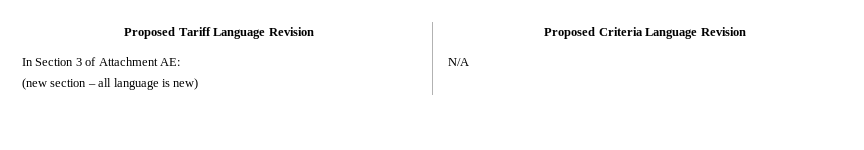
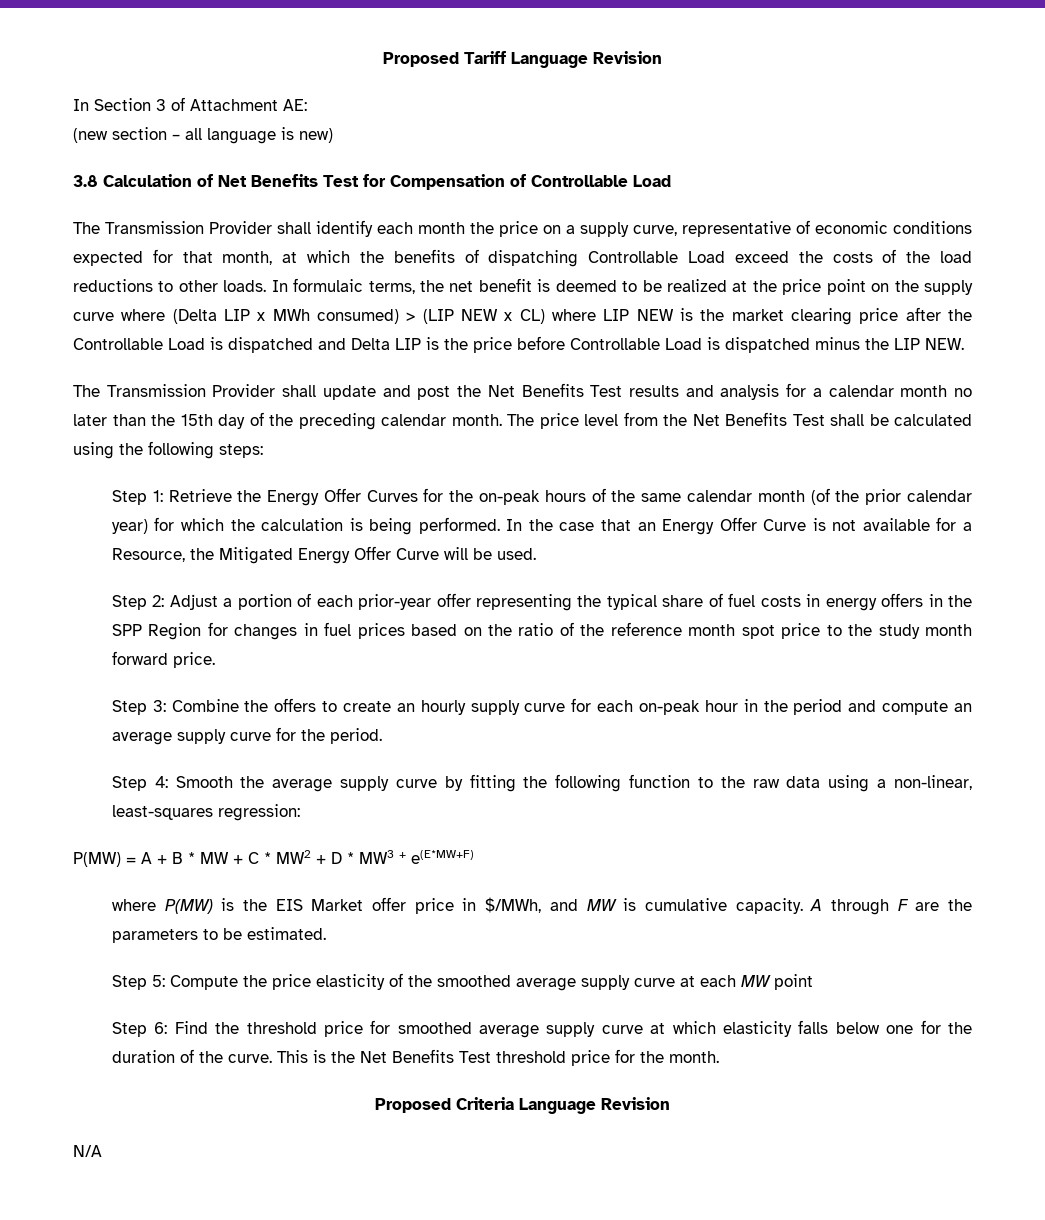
(199, 84) none -> [73,174,671,190] [73,220,972,237] [73,249,973,267] [73,278,974,295] [73,307,973,325] [73,336,964,353] [73,383,972,400] [73,412,972,430] [73,441,263,459] [111,488,973,506] [111,517,973,535] [111,546,536,564] [111,593,972,611] [111,622,972,640] [111,651,215,668] [111,698,972,715] [111,727,382,745] [111,774,973,792] [111,804,300,821] [73,850,474,867] [111,897,972,915] [111,927,326,943] [111,973,813,991] [111,1020,973,1038] [111,1049,719,1066] // 3.8 Calculation of Net Benefits Test for Compensation of Controllable Load // The Transmission Provider shall identify each month the price on a supply curve, representative of economic conditions expected for that month, at which the benefits of dispatching Controllable Load exceed the costs of the load reductions to other loads. In formulaic terms, the net benefit is deemed to be realized at the price point on the supply curve where (Delta LIP x MWh consumed) > (LIP NEW x CL) where LIP NEW is the market clearing price after the Controllable Load is dispatched and Delta LIP is the price before Controllable Load is dispatched minus the LIP NEW. // The Transmission Provider shall update and post the Net Benefits Test results and analysis for a calendar month no later than the 15th day of the preceding calendar month. The price level from the Net Benefits Test shall be calculated using the following steps: // Step 1: Retrieve the Energy Offer Curves for the on-peak hours of the same calendar month (of the prior calendar year) for which the calculation is being performed. In the case that an Energy Offer Curve is not available for a Resource, the Mitigated Energy Offer Curve will be used. // Step 2: Adjust a portion of each prior-year offer representing the typical share of fuel costs in energy offers in the SPP Region for changes in fuel prices based on the ratio of the reference month spot price to the study month forward price. // Step 3: Combine the offers to create an hourly supply curve for each on-peak hour in the period and compute an average supply curve for the period. // Step 4: Smooth the average supply curve by fitting the following function to the raw data using a non-linear, least-squares regression: // P(MW) = A + B * MW + C * MW2 + D * MW3 + e(E*MW+F) // where P(MW) is the EIS Market offer price in $/MWh, and MW is cumulative capacity. A through F are the parameters to be estimated. // Step 5: Compute the price elasticity of the smoothed average supply curve at each MW point // Step 6: Find the threshold price for smoothed average supply curve at which elasticity falls below one for the duration of the curve. This is the Net Benefits Test threshold price for the month.

